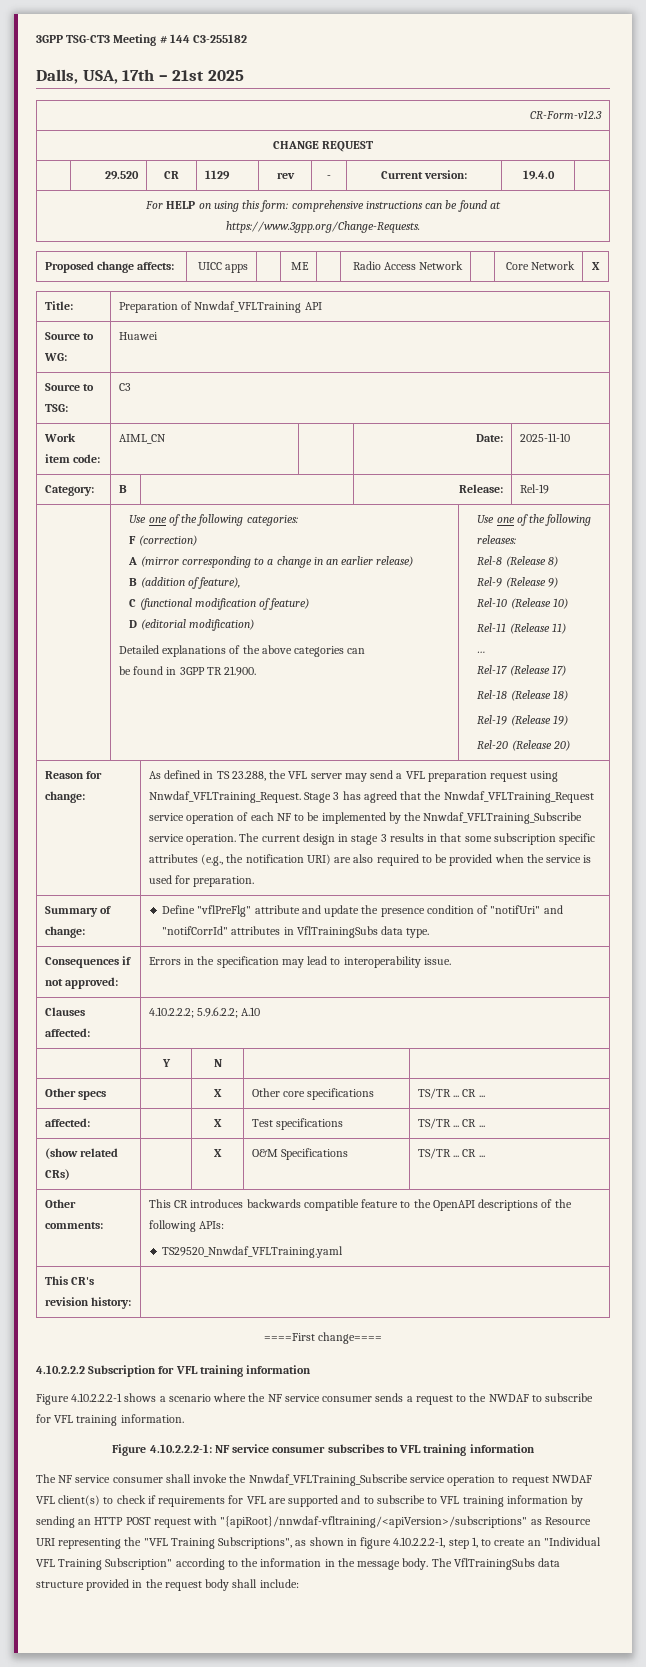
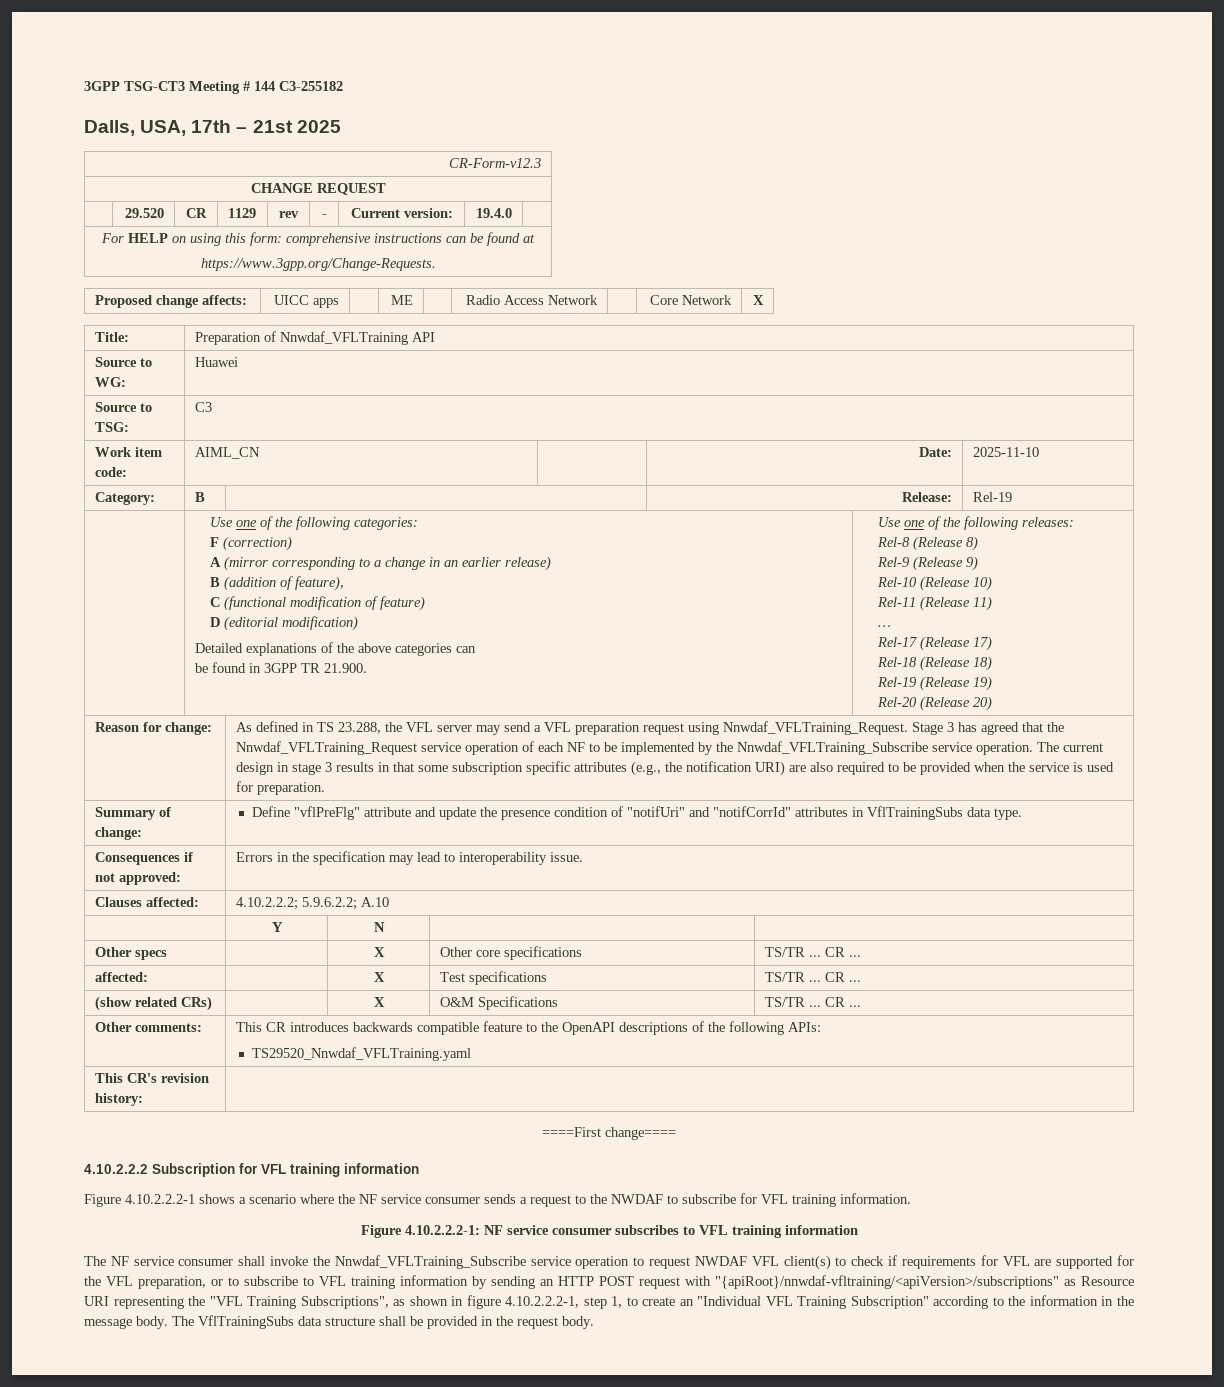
[341,1495,361,1504] and -> [1117,1255,1135,1266] [84,1276,223,1289] for the VFL preparation, or
(84, 1584) none -> [379,1316,423,1326] shall be
[205,1579,299,1591] body shall include: -> [562,1316,594,1329] body.

